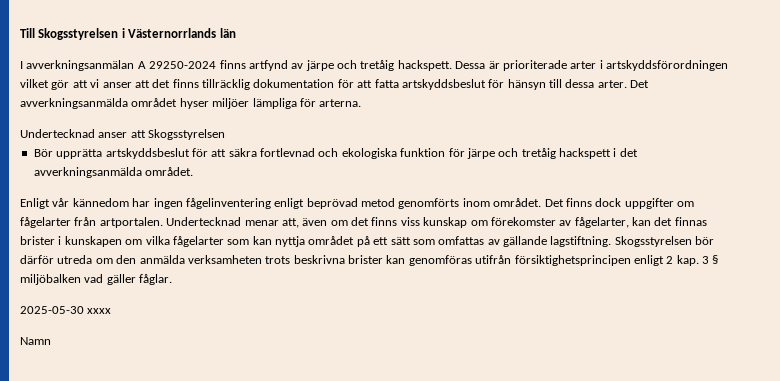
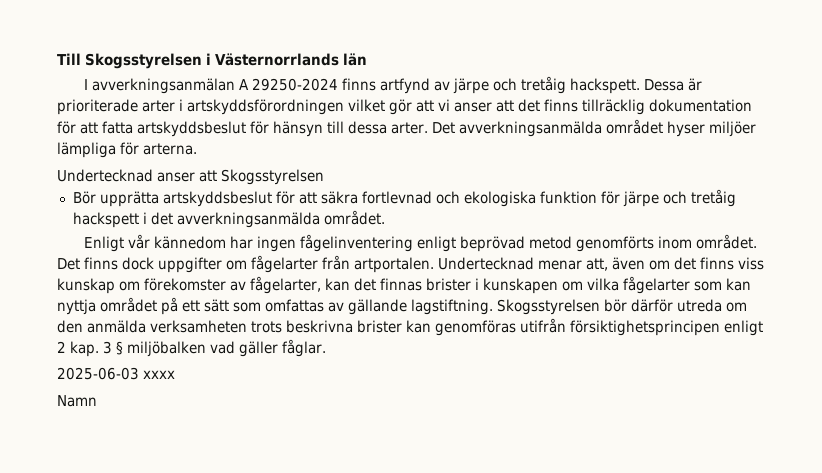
[20,306,84,314] 2025-05-30 -> [57,367,139,380] 2025-06-03

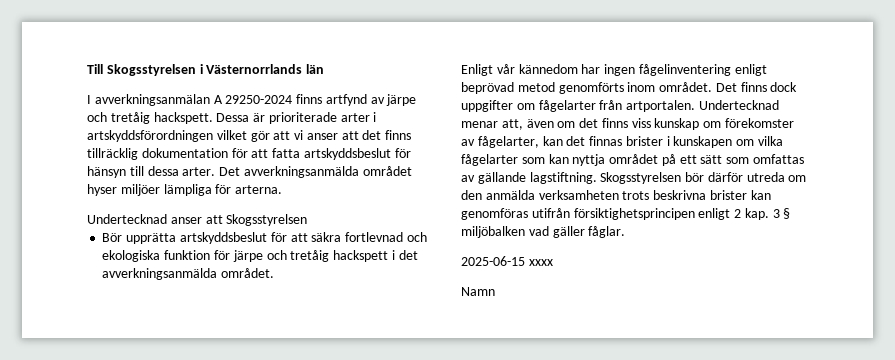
[57,367,139,380] 2025-06-03 -> [461,256,525,266] 2025-06-15

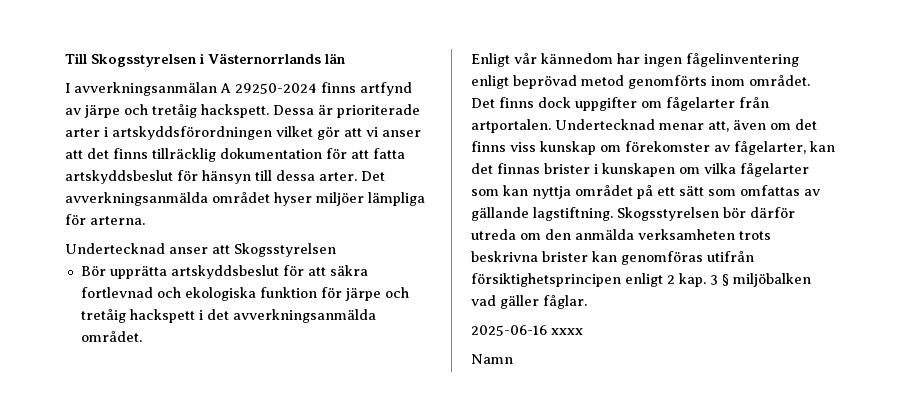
[461,256,525,266] 2025-06-15 -> [471,325,547,336] 2025-06-16

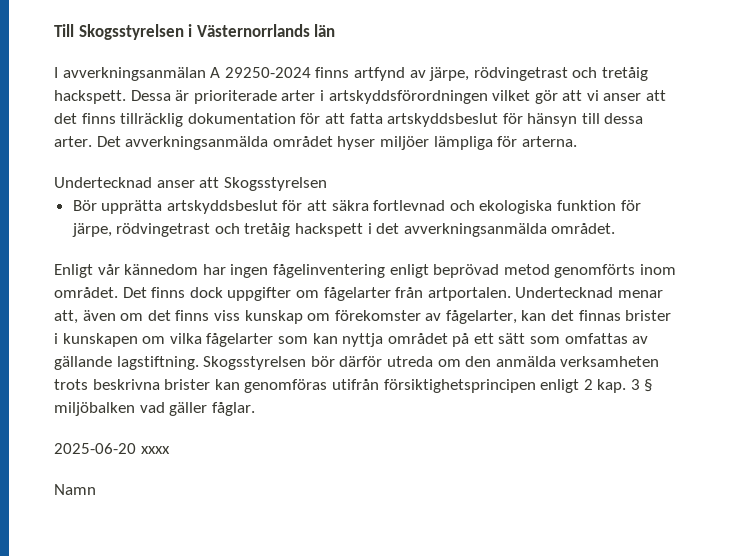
[84,104,120,118] järpe -> [429,67,568,81] järpe, rödvingetrast
[344,287,381,301] järpe -> [71,223,211,237] järpe, rödvingetrast
[471,325,547,336] 2025-06-16 -> [54,443,136,454] 2025-06-20

